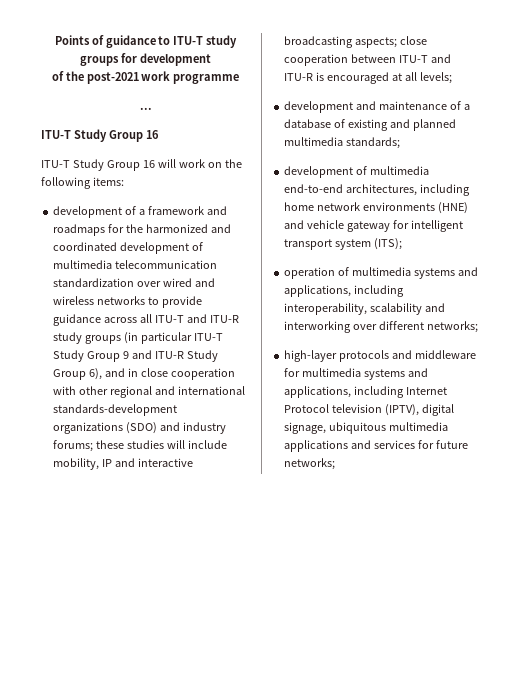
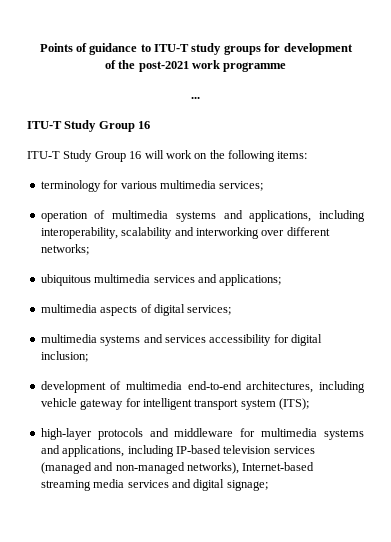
[53,206,227,218] [53,224,231,236] [53,242,204,254] [53,260,218,269] [53,278,216,287] [53,296,203,308] [53,314,239,326] [53,332,223,344] [53,350,218,362] [53,368,235,380] [53,386,245,398] [53,404,178,416] [53,422,227,434] [53,440,227,452] [53,458,194,470] [284,36,428,48] [284,54,452,66] [284,72,452,84] [284,101,470,113] [284,119,456,131] [284,137,401,149] [284,166,430,178] [284,184,471,196] [284,202,469,214] [284,220,463,232] [284,238,403,250] development of a framework and roadmaps for the harmonized and coordinated development of multimedia telecommunication standardization over wired and wireless networks to provide guidance across all ITU-T and ITU-R study groups (in particular ITU-T Study Group 9 and ITU-R Study Group 6), and in close cooperation with other regional and international standards-development organizations (SDO) and industry forums; these studies will include mobility, IP and interactive broadcasting aspects; close cooperation between ITU-T and ITU-R is encouraged at all levels; // development and maintenance of a database of existing and planned multimedia standards; // development of multimedia end-to-end architectures, including home network environments (HNE) and vehicle gateway for intelligent transport system (ITS); -> [40,180,264,192] terminology for various multimedia services;
(479, 327) none -> [40,274,282,286] [40,304,232,316] [40,334,322,346] [40,351,88,362] [40,381,365,393] [40,398,309,410] // ubiquitous multimedia services and applications; // multimedia aspects of digital services; // multimedia systems and services accessibility for digital inclusion; // development of multimedia end-to-end architectures, including vehicle gateway for intelligent transport system (ITS);
[406,387,448,395] [284,404,455,416] [284,422,449,434] [284,440,468,452] [284,458,336,470] Internet Protocol television (IPTV), digital signage, ubiquitous multimedia applications and services for future networks; -> [175,445,315,454] [40,462,315,474] [40,479,268,491] IP-based television services (managed and non-managed networks), Internet-based streaming media services and digital signage;

